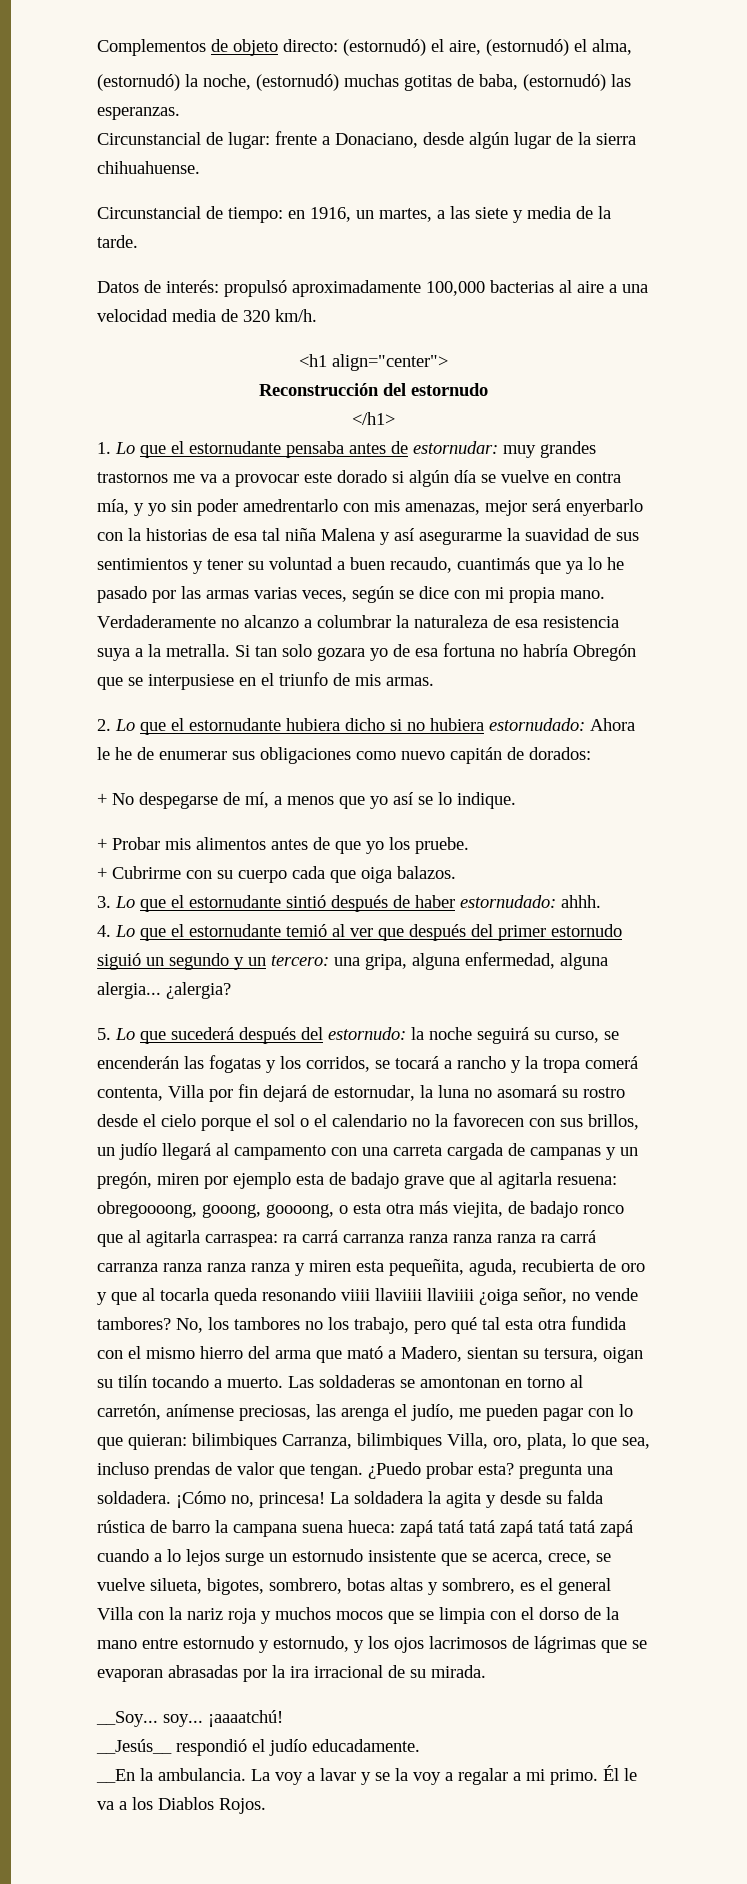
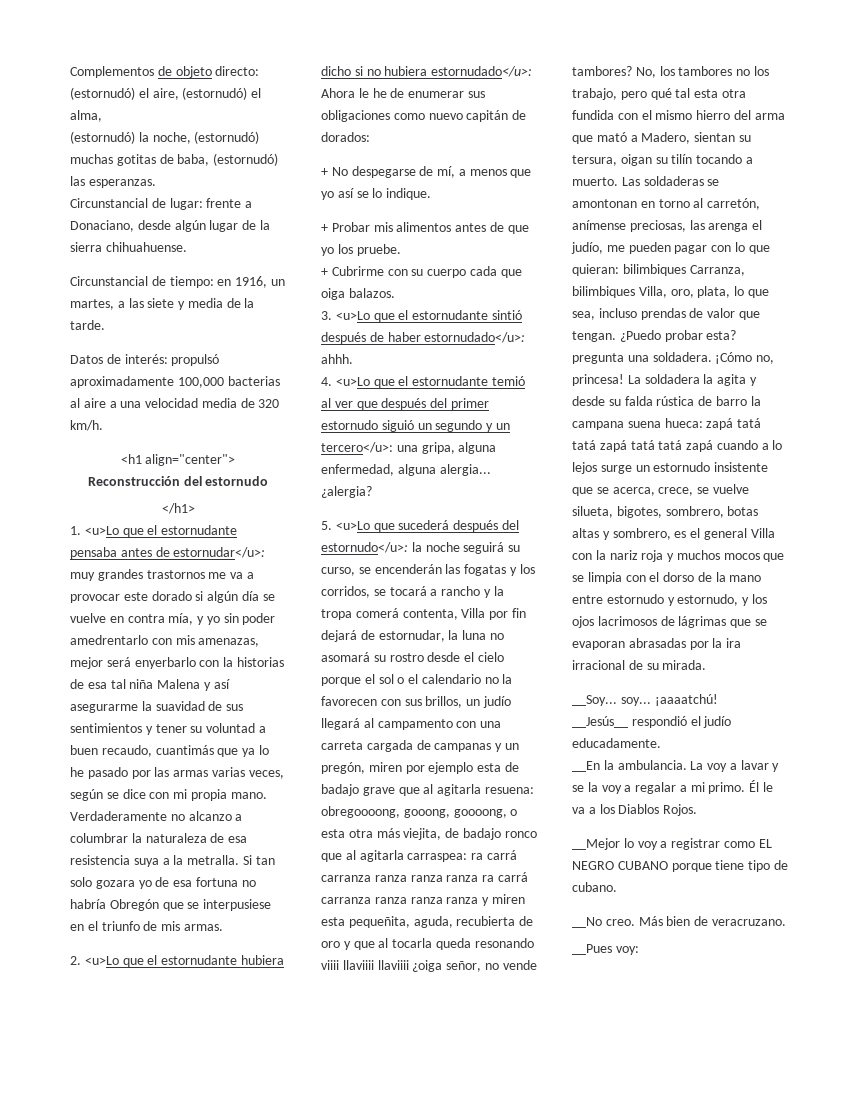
[115,442,135,454] Lo -> [84,526,119,535] <u>Lo
[413,441,498,454] estornudar: -> [173,547,266,558] estornudar</u>:
[115,719,135,731] Lo -> [84,956,119,965] <u>Lo
[489,718,585,731] estornudado: -> [431,66,533,77] estornudado</u>:
[115,896,135,908] Lo -> [335,311,370,320] <u>Lo
[460,895,556,908] estornudado: -> [424,332,526,343] estornudado</u>:
[115,925,135,937] Lo -> [335,377,370,386] <u>Lo
[271,955,329,966] tercero: -> [321,442,393,453] tercero</u>:
[115,1028,135,1040] Lo -> [335,521,370,530] <u>Lo
[328,1027,406,1040] estornudo: -> [321,542,408,553] estornudo</u>:
(266, 1806) none -> [572,838,772,850] [572,860,788,872] [572,882,617,892] [572,916,786,928] [572,944,639,955] // __Mejor lo voy a registrar como EL NEGRO CUBANO porque tiene tipo de cubano. // __No creo. Más bien de veracruzano. // __Pues voy:

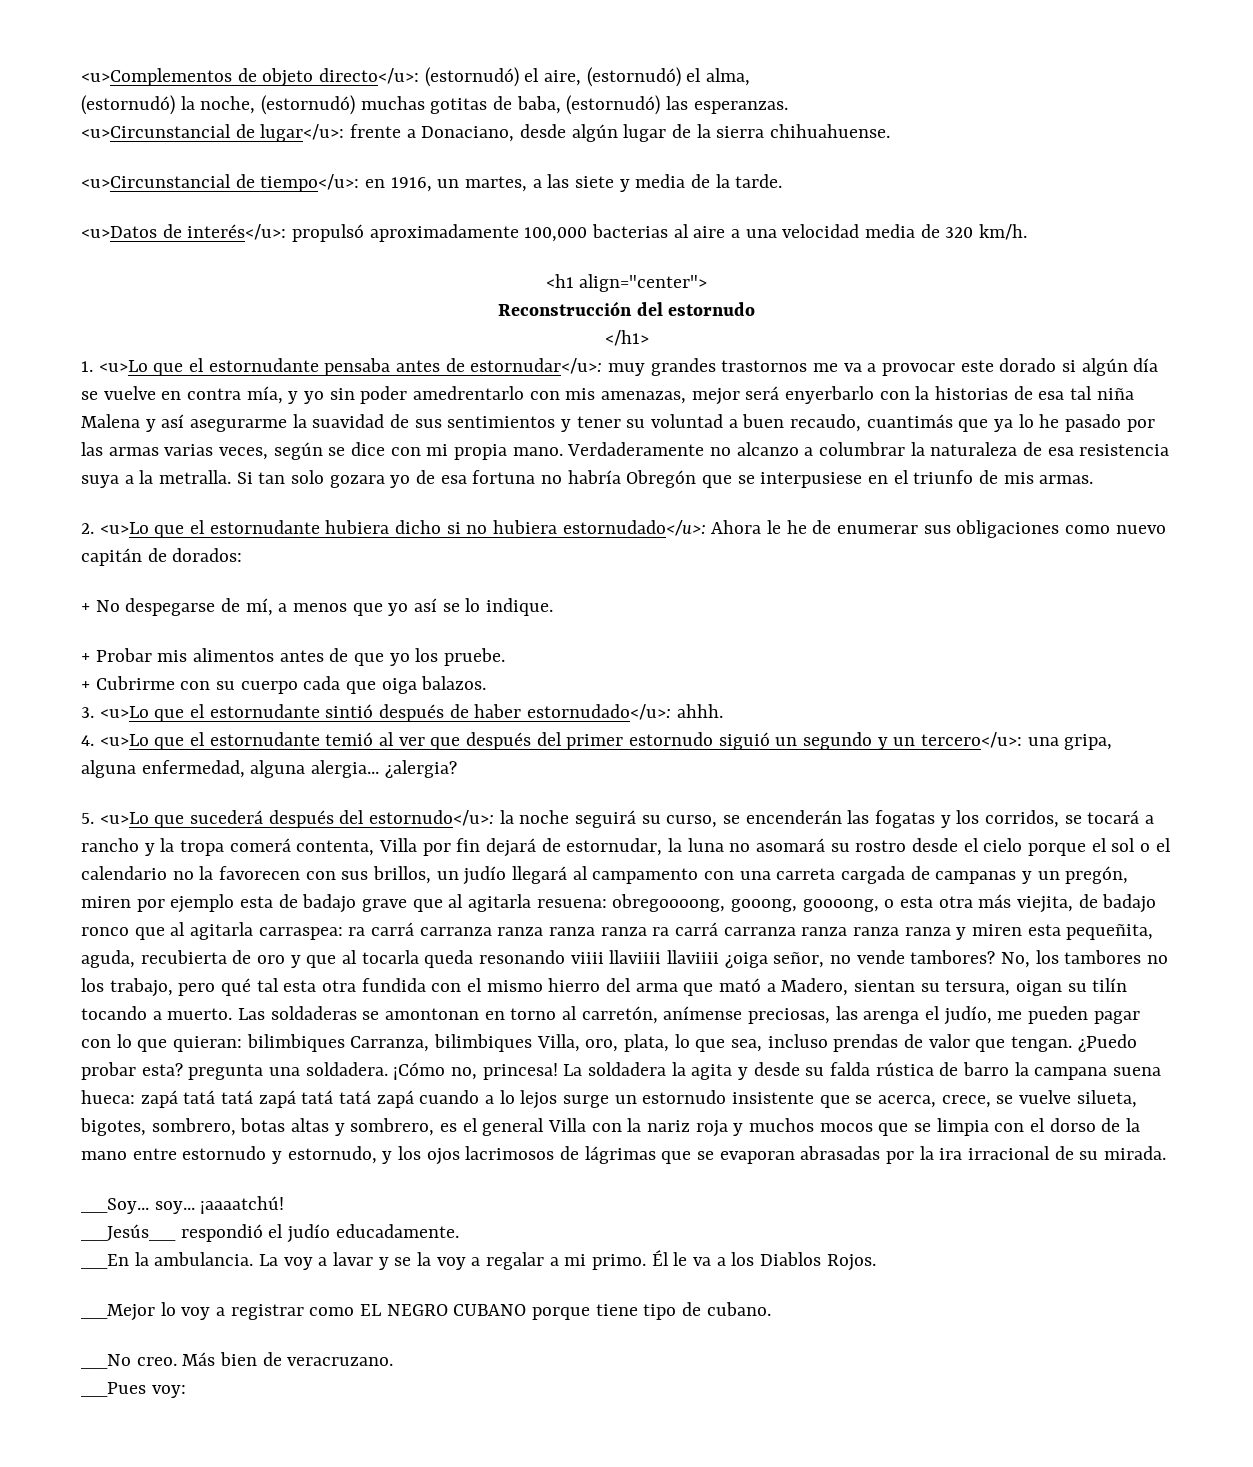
[70,66,154,78] Complementos -> [81,68,232,86] <u>Complementos
[215,66,260,76] directo: -> [319,68,420,84] directo</u>:
[70,198,203,210] Circunstancial de lugar: -> [81,124,345,142] <u>Circunstancial de lugar</u>:
[70,276,214,288] Circunstancial de tiempo: -> [81,174,360,192] <u>Circunstancial de tiempo</u>:
[70,354,168,364] Datos de interés: -> [81,224,287,240] <u>Datos de interés</u>:

